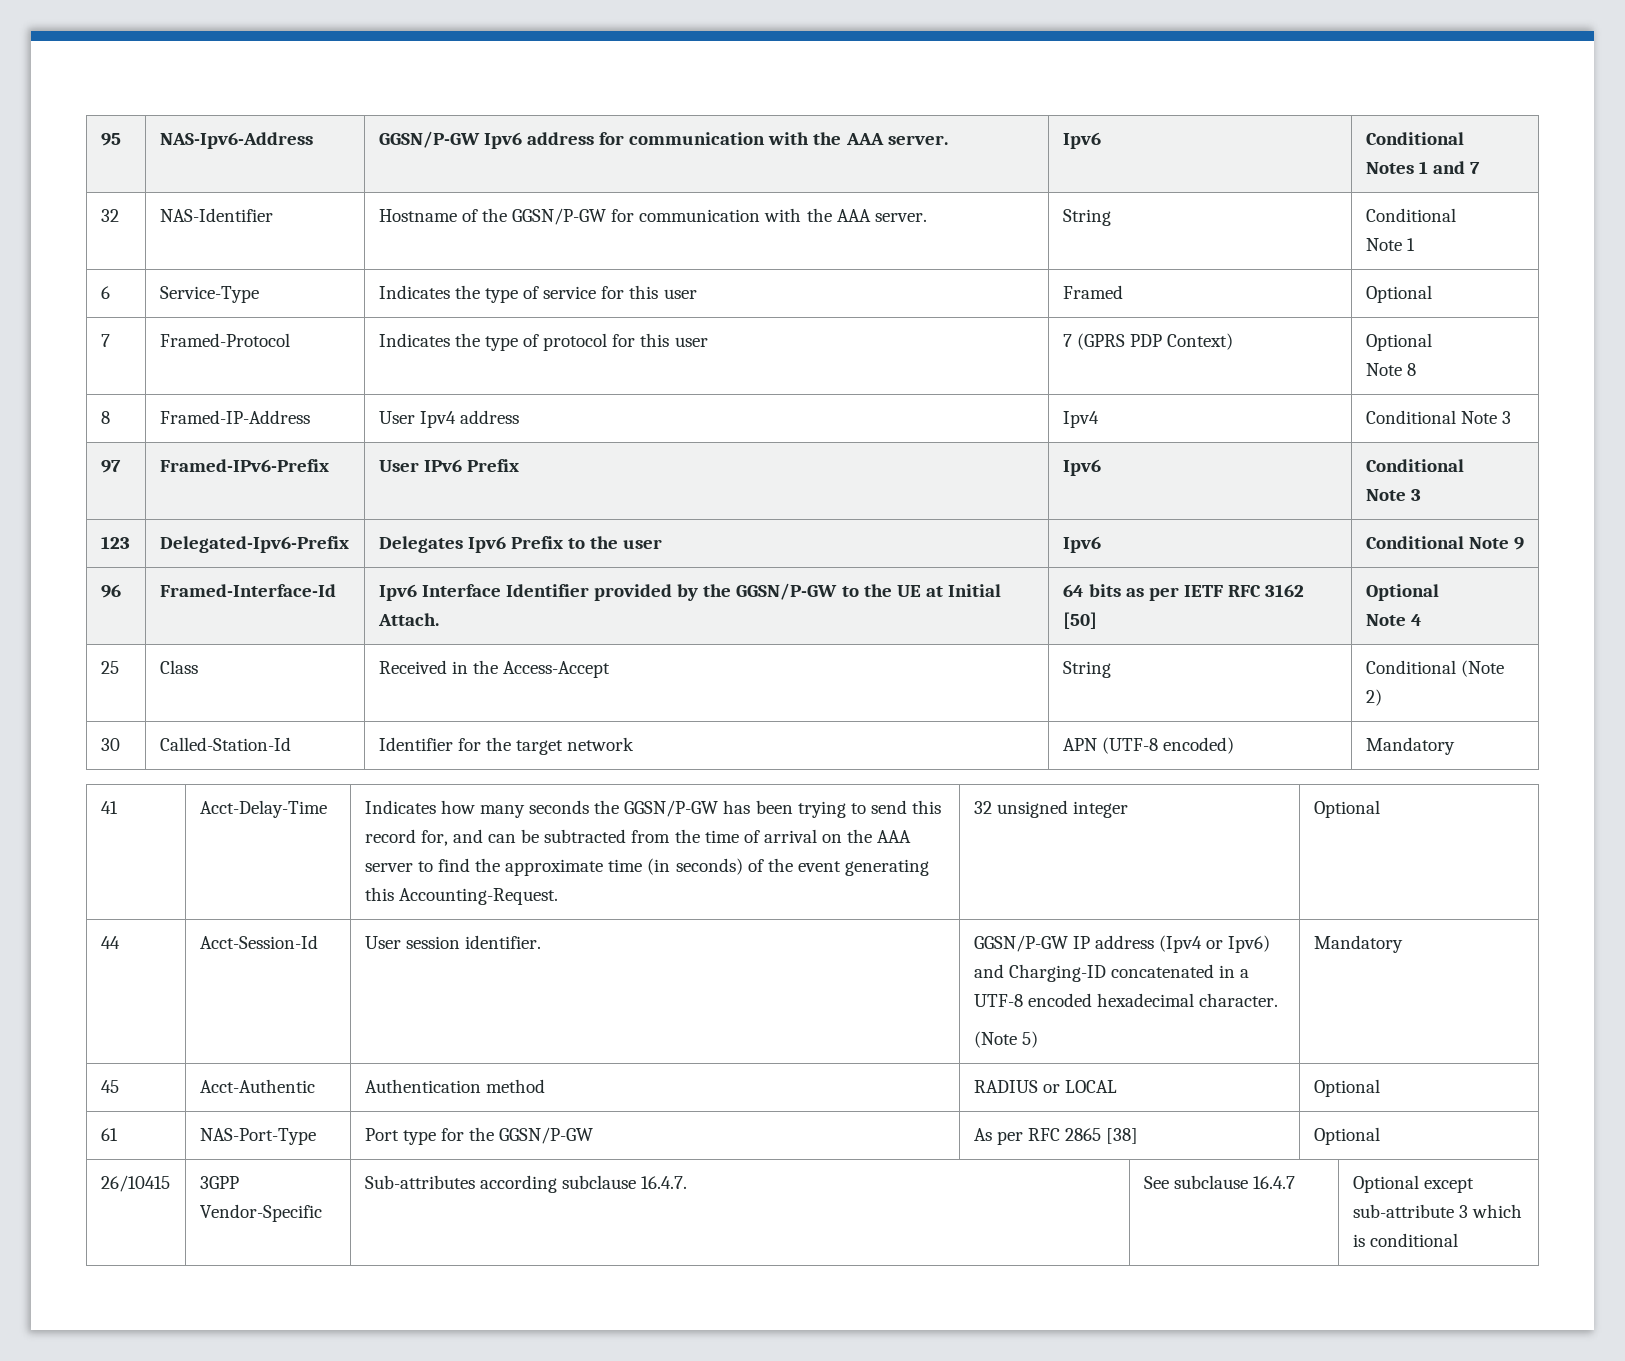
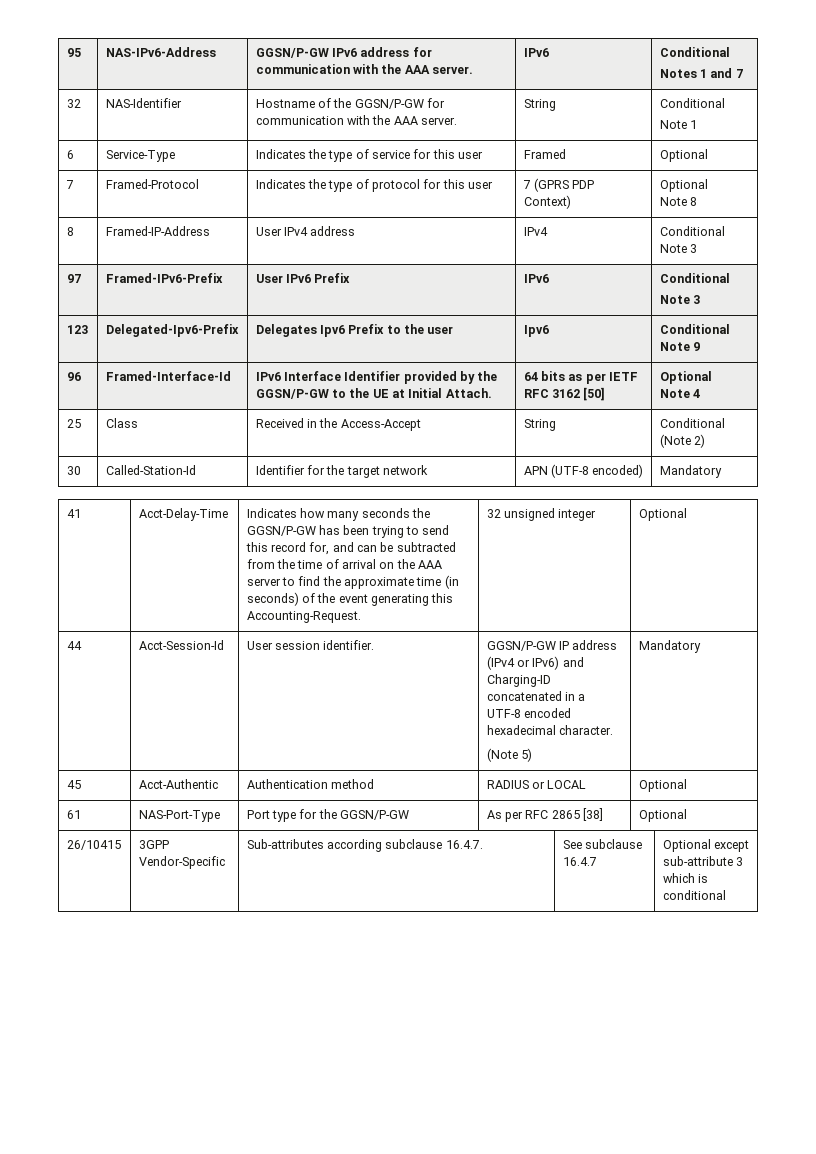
[159,132,313,149] [378,131,522,149] NAS-Ipv6-Address | GGSN/P-GW Ipv6 -> [105,47,216,57] [255,48,357,58] NAS-IPv6-Address | GGSN/P-GW IPv6
[1062,132,1101,149] Ipv6 -> [523,48,549,57] IPv6
[419,411,456,428] Ipv4 -> [283,227,308,236] IPv4
[1062,411,1099,428] Ipv4 -> [523,227,548,236] IPv4
[1062,459,1101,476] Ipv6 -> [523,274,549,283] IPv6
[378,584,417,601] Ipv6 -> [255,372,281,381] IPv6
[1159,935,1271,953] (Ipv4 or Ipv6) -> [486,656,560,670] (IPv4 or IPv6)

